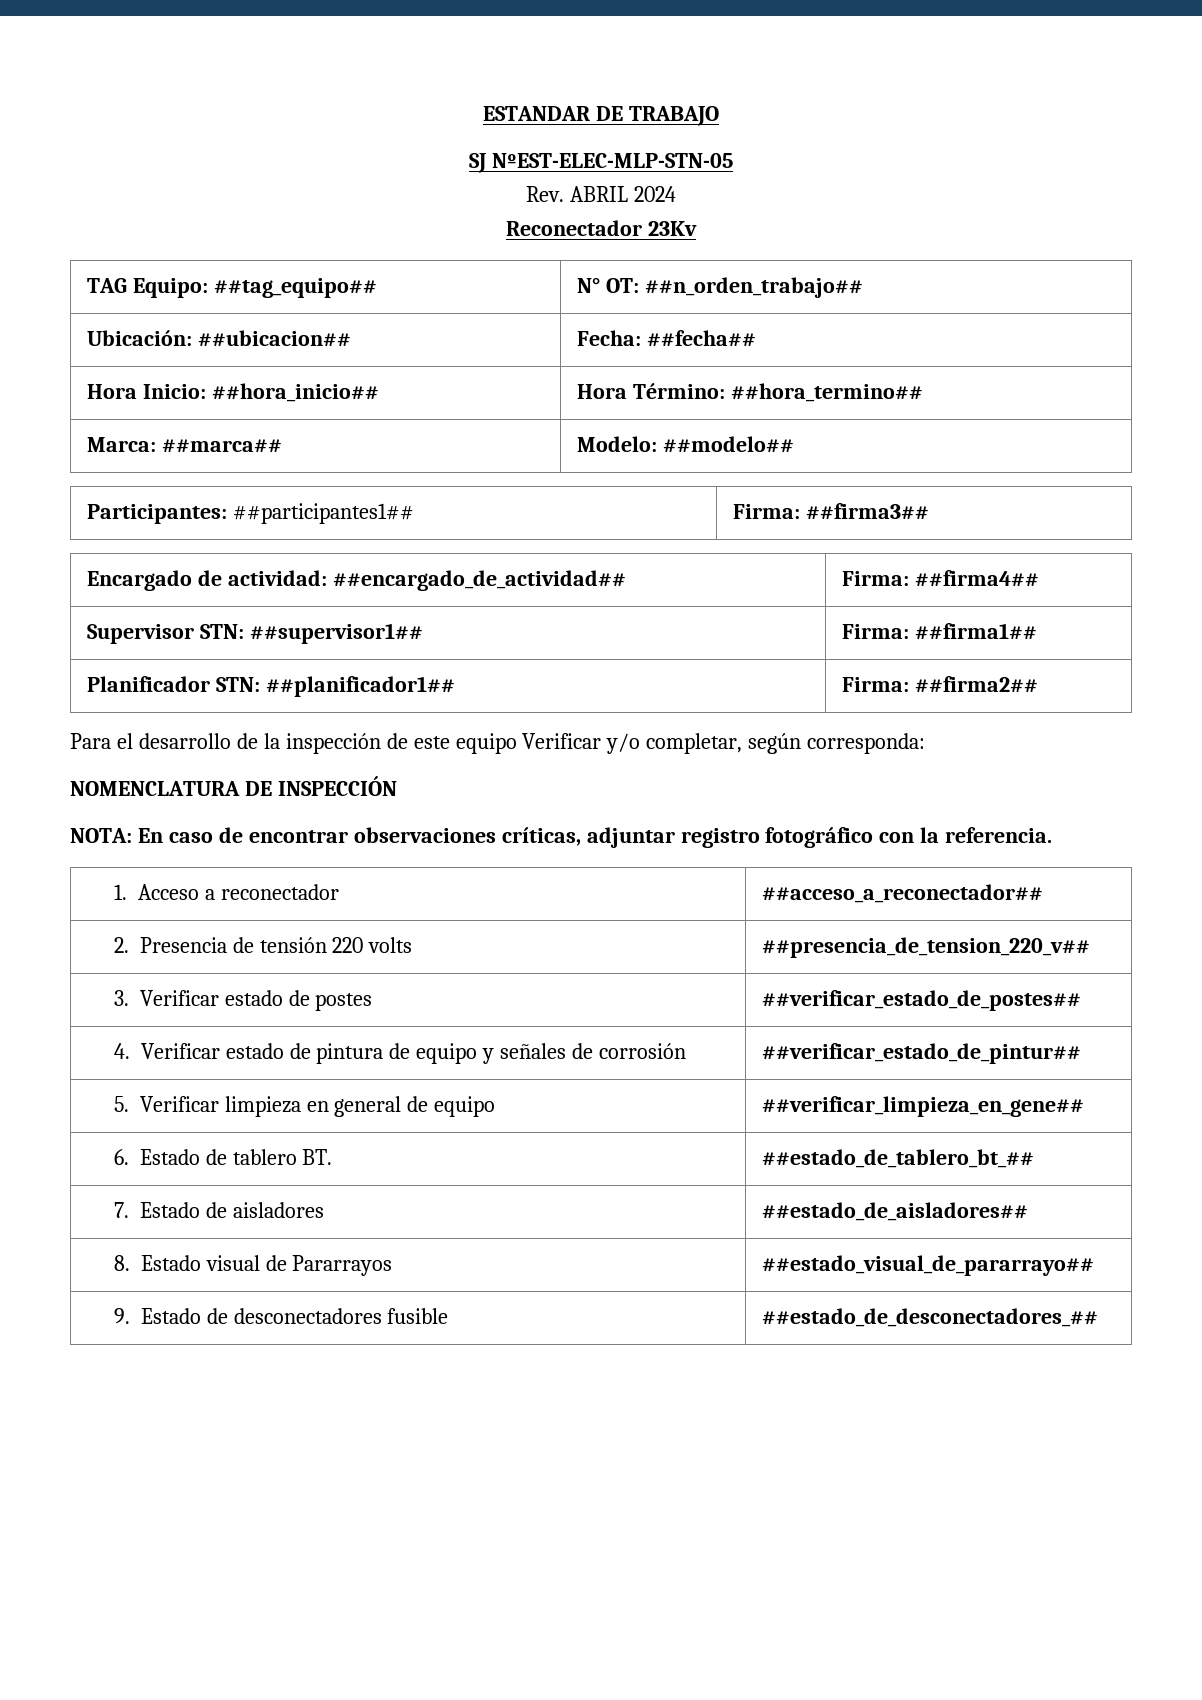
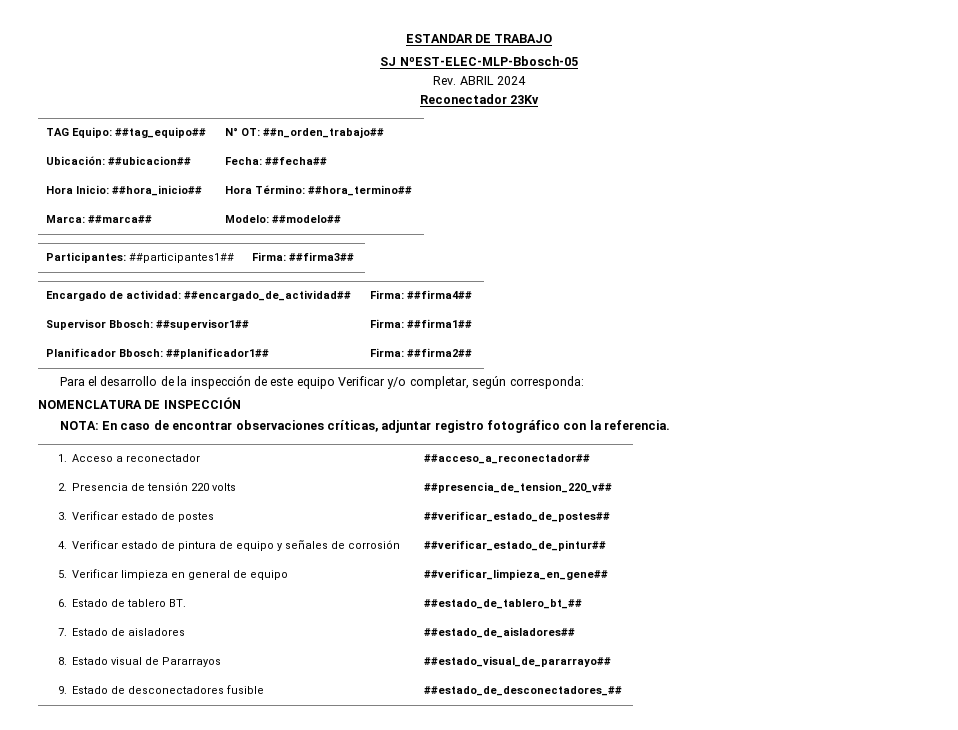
[491,153,733,168] NºEST-ELEC-MLP-STN-05 -> [399,56,578,66] NºEST-ELEC-MLP-Bbosch-05
[200,624,245,639] STN: -> [109,320,154,328] Bbosch:
[216,677,261,692] STN: -> [119,349,164,357] Bbosch:

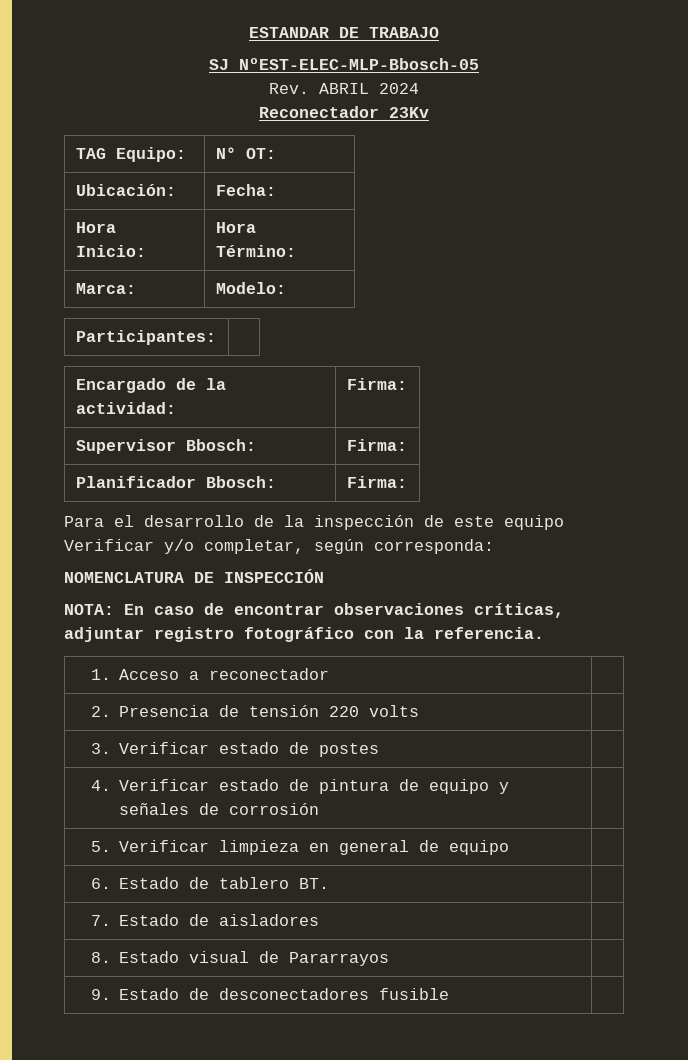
[115,127,207,138] ##tag_equipo## -> (186, 154) none
[263,127,385,138] ##n_orden_trabajo## -> (276, 153) none
[108,156,192,165] ##ubicacion## -> (176, 190) none
[265,157,328,165] ##fecha## -> (276, 190) none
[112,185,203,196] ##hora_inicio## -> (146, 251) none
[308,185,413,196] ##hora_termino## -> (296, 251) none
[88,215,153,223] ##marca## -> (136, 288) none
[272,215,342,223] ##modelo## -> (286, 288) none
[129,253,235,263] [252,252,355,261] ##participantes1## | Firma: ##firma3## -> (216, 337) |
(124, 295) none -> [205,378,226,390] la
[184,290,352,301] [370,290,473,299] ##encargado_de_actividad## | Firma: ##firma4## -> [346,378,407,390] | Firma:
[156,319,250,330] [370,319,473,328] ##supervisor1## | Firma: ##firma1## -> [346,439,407,451] | Firma:
[166,348,270,359] [370,348,473,357] ##planificador1## | Firma: ##firma2## -> [346,476,407,488] | Firma:
[424,454,591,464] ##acceso_a_reconectador## -> (330, 674) none
[424,482,613,493] ##presencia_de_tension_220_v## -> (420, 711) none
[424,511,611,522] ##verificar_estado_de_postes## -> (380, 750) none
[424,540,607,551] ##verificar_estado_de_pintur## -> (320, 809) none
[424,569,609,580] ##verificar_limpieza_en_gene## -> (510, 847) none
[424,599,583,609] ##estado_de_tablero_bt_## -> (330, 883) none
[424,627,576,638] ##estado_de_aisladores## -> (320, 920) none
[424,656,612,667] ##estado_visual_de_pararrayo## -> (390, 959) none
[424,686,623,696] ##estado_de_desconectadores_## -> (450, 994) none

